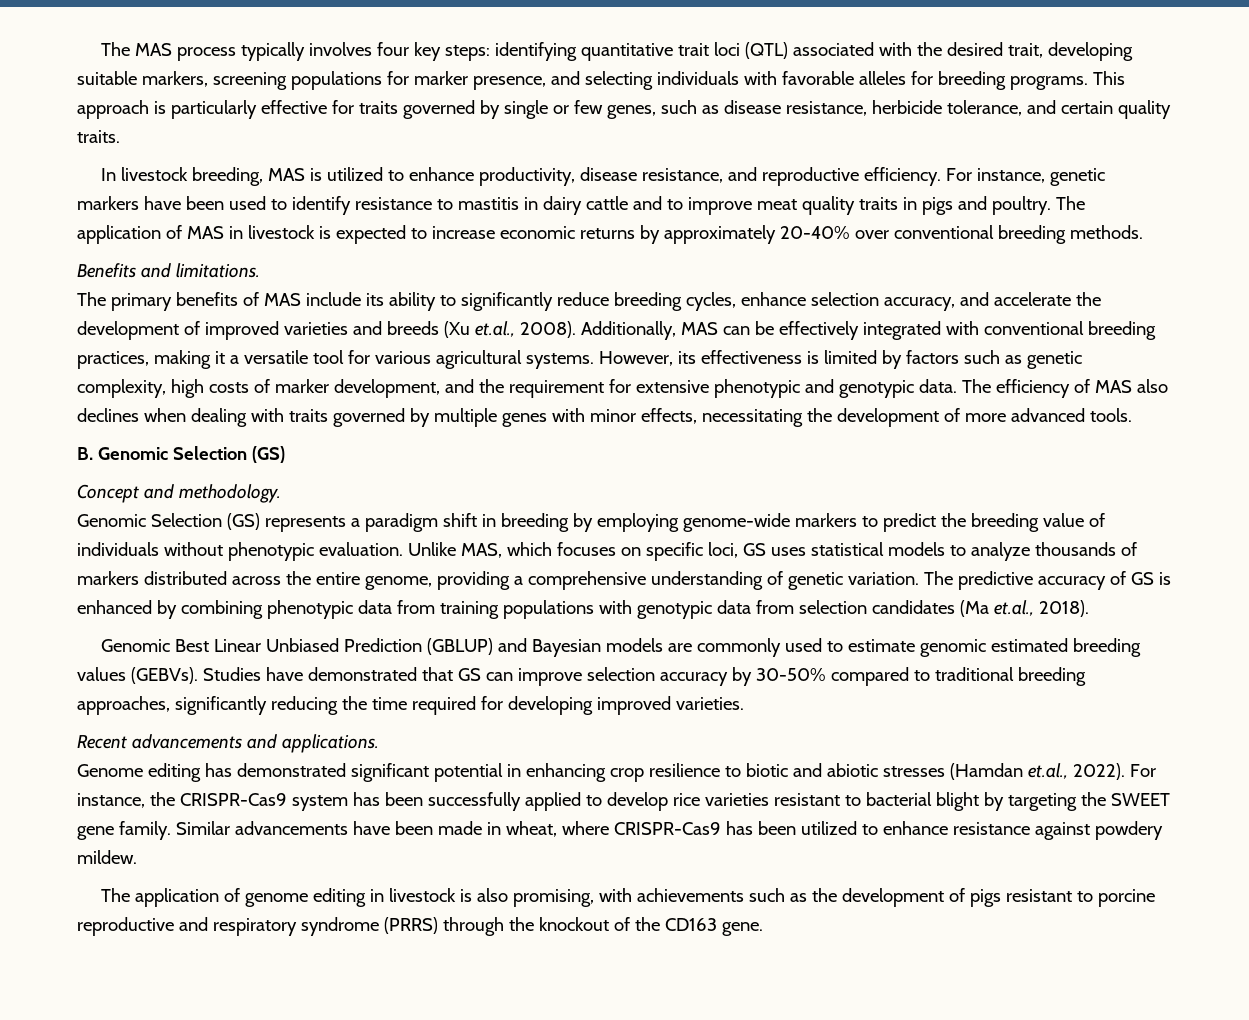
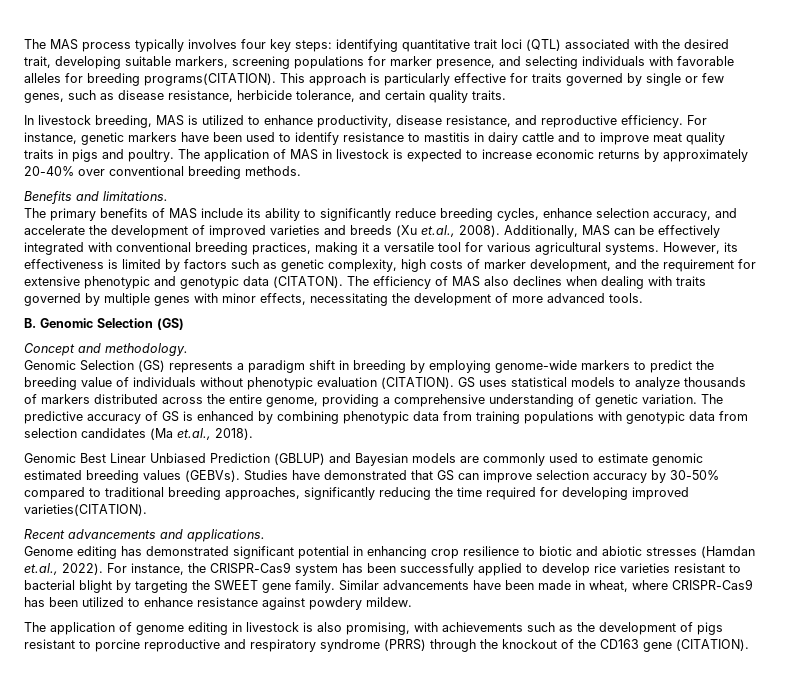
[1009,76,1088,90] programs. -> [144,73,276,86] programs(CITATION).
[918,379,957,393] data. -> [243,276,343,288] data (CITATON).
[318,542,738,561] evaluation. Unlike MAS, which focuses on specific loci, -> [317,377,454,389] evaluation (CITATION).
[675,697,744,710] varieties. -> [24,504,147,516] varieties(CITATION).
[721,922,763,936] gene. -> [643,639,749,652] gene (CITATION).

